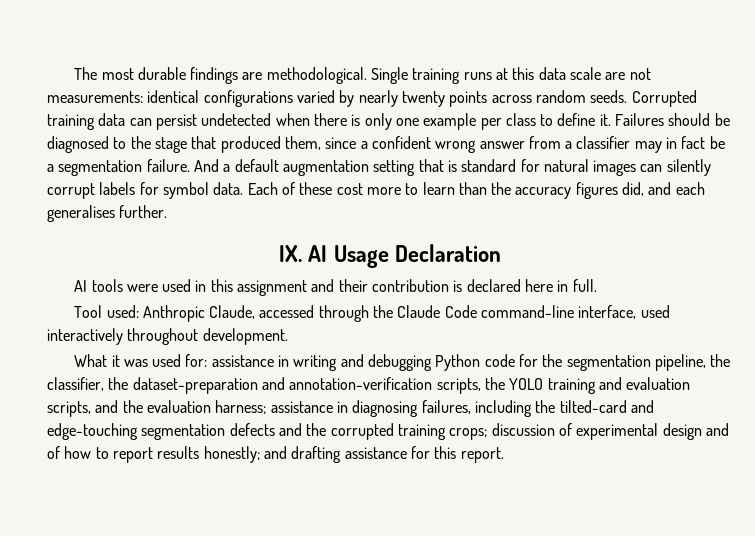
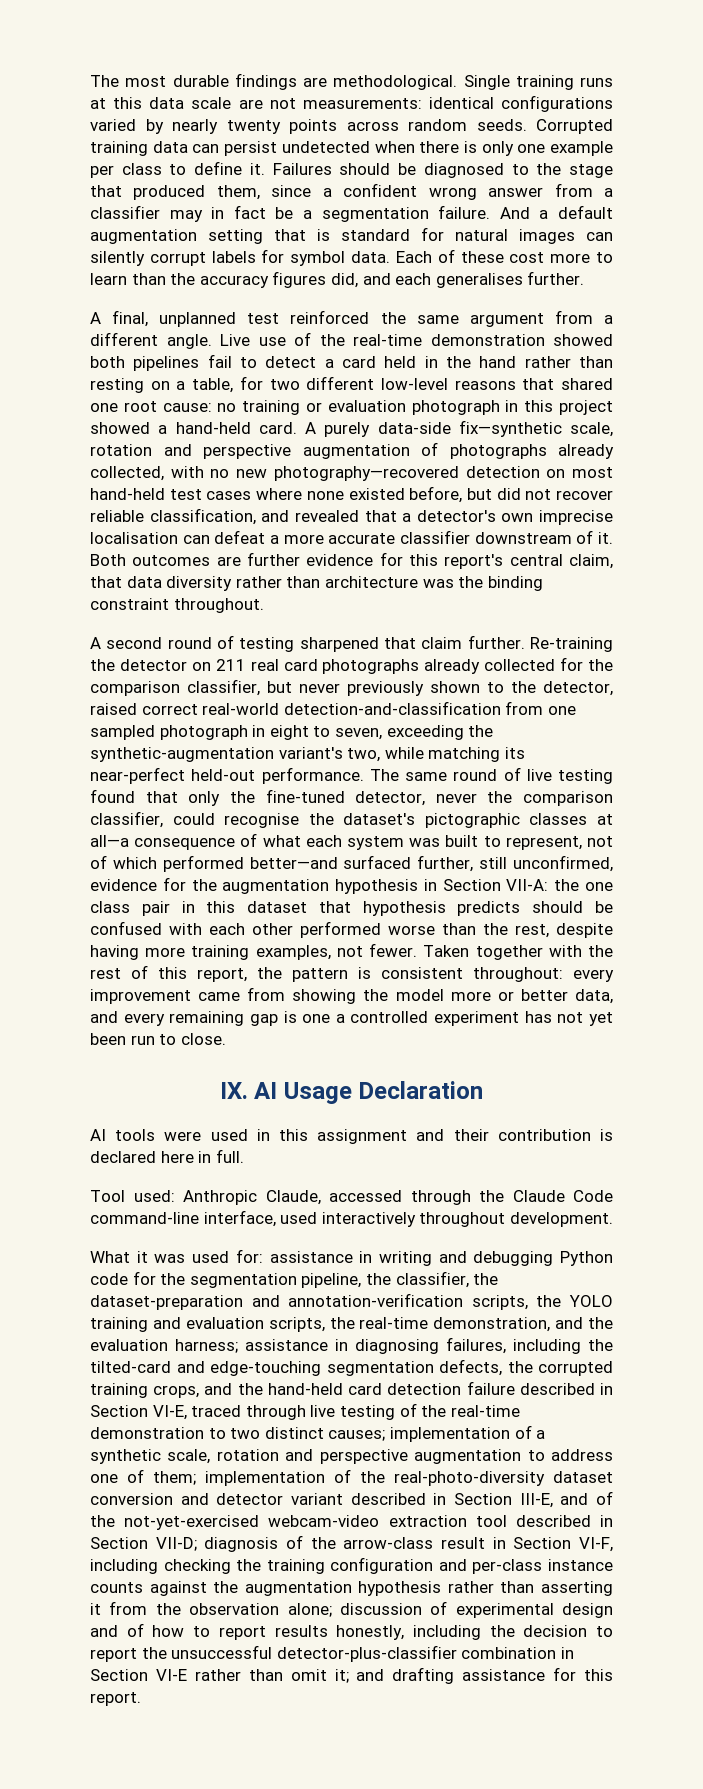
(168, 211) none -> [90,310,613,327] [90,332,613,349] [90,354,613,371] [90,376,613,393] [90,400,613,415] [90,420,613,437] [90,442,614,459] [90,466,613,481] [90,486,613,503] [90,508,613,525] [90,530,613,544] [90,552,613,569] [90,576,543,591] [90,598,264,613] [90,635,613,652] [90,657,613,674] [90,679,613,696] [90,701,576,715] [90,725,494,740] [90,747,525,762] [90,767,613,784] [90,789,613,806] [90,811,613,828] [90,833,613,850] [90,855,613,872] [90,877,613,894] [90,901,613,916] [90,921,613,938] [90,943,613,960] [90,965,614,982] [90,987,613,1004] [90,1011,613,1026] [90,1033,226,1045] // A final, unplanned test reinforced the same argument from a different angle. Live use of the real-time demonstration showed both pipelines fail to detect a card held in the hand rather than resting on a table, for two different low-level reasons that shared one root cause: no training or evaluation photograph in this project showed a hand-held card. A purely data-side fix—synthetic scale, rotation and perspective augmentation of photographs already collected, with no new photography—recovered detection on most hand-held test cases where none existed before, but did not recover reliable classification, and revealed that a detector's own imprecise localisation can defeat a more accurate classifier downstream of it. Both outcomes are further evidence for this report's central claim, that data diversity rather than architecture was the binding constraint throughout. // A second round of testing sharpened that claim further. Re-training the detector on 211 real card photographs already collected for the comparison classifier, but never previously shown to the detector, raised correct real-world detection-and-classification from one sampled photograph in eight to seven, exceeding the synthetic-augmentation variant's two, while matching its near-perfect held-out performance. The same round of live testing found that only the fine-tuned detector, never the comparison classifier, could recognise the dataset's pictographic classes at all—a consequence of what each system was built to represent, not of which performed better—and surfaced further, still unconfirmed, evidence for the augmentation hypothesis in Section VII-A: the one class pair in this dataset that hypothesis predicts should be confused with each other performed worse than the rest, despite having more training examples, not fewer. Taken together with the rest of this report, the pattern is consistent throughout: every improvement came from showing the model more or better data, and every remaining gap is one a controlled experiment has not yet been run to close.
(91, 409) none -> [329,1317,551,1332] the real-time demonstration,
[229,423,302,436] defects and -> [439,1359,502,1376] defects,
[449,428,488,440] crops; -> [153,1381,613,1398] [90,1403,520,1420] [90,1425,546,1442] [90,1449,613,1464] [90,1469,613,1486] [90,1491,614,1508] [90,1515,613,1530] [90,1535,613,1552] [90,1557,613,1574] [90,1581,613,1596] [90,1601,332,1617] crops, and the hand-held card detection failure described in Section VI-E, traced through live testing of the real-time demonstration to two distinct causes; implementation of a synthetic scale, rotation and perspective augmentation to address one of them; implementation of the real-photo-diversity dataset conversion and detector variant described in Section III-E, and of the not-yet-exercised webcam-video extraction tool described in Section VII-D; diagnosis of the arrow-class result in Section VI-F, including checking the training configuration and per-class instance counts against the augmentation hypothesis rather than asserting it from the observation alone;
[203,446,260,463] honestly; -> [336,1625,613,1640] [90,1645,574,1662] [90,1669,349,1683] honestly, including the decision to report the unsuccessful detector-plus-classifier combination in Section VI-E rather than omit it;

